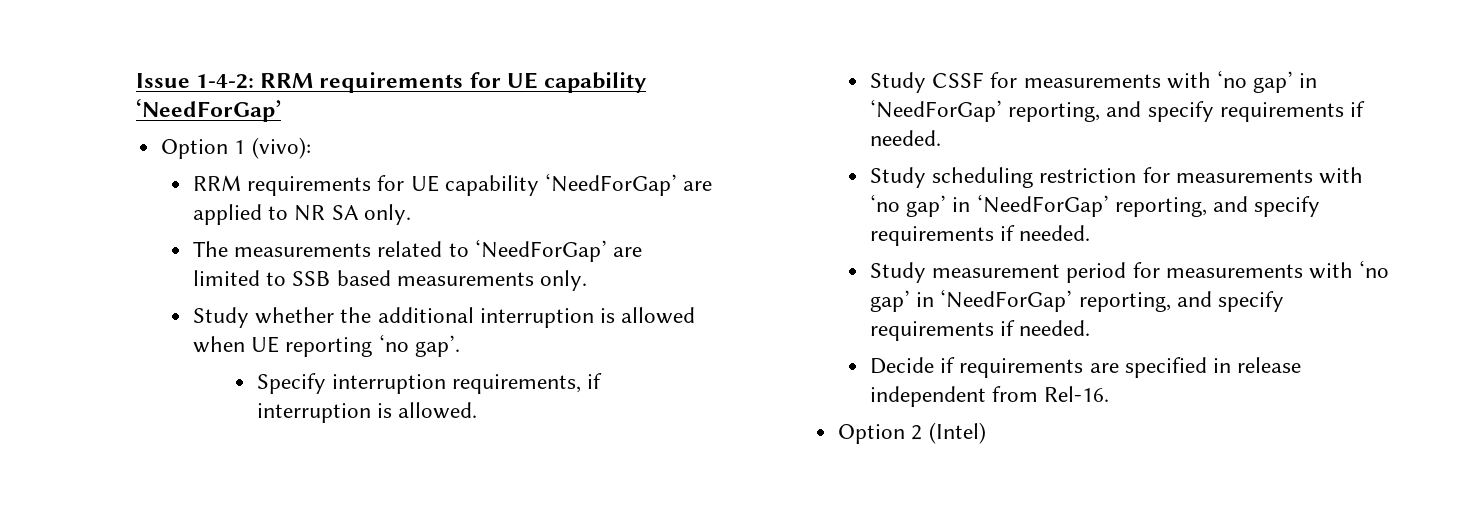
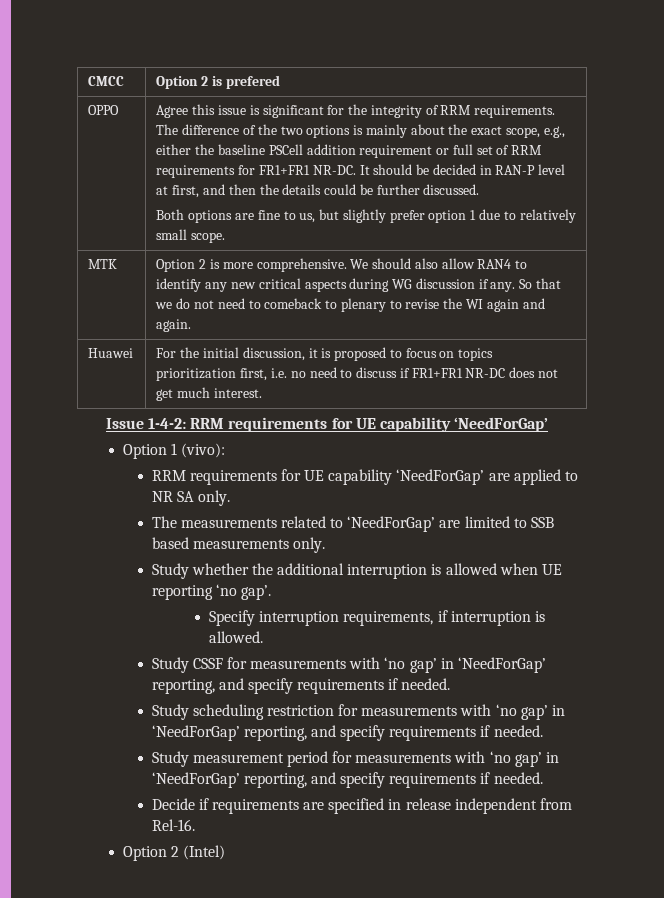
(135, 80) none -> [88,76,125,86] [156,75,280,89] [88,105,120,115] [156,104,556,118] [156,124,565,138] [156,144,543,158] [156,164,566,178] [156,184,480,198] [156,209,576,223] [156,229,226,243] [88,259,118,269] [156,258,528,272] [156,278,561,292] [155,298,545,312] [156,319,192,332] [88,348,134,358] [156,347,494,361] [156,367,558,381] [156,387,262,401] CMCC | Option 2 is prefered // OPPO | Agree this issue is significant for the integrity of RRM requirements. The difference of the two options is mainly about the exact scope, e.g., either the baseline PSCell addition requirement or full set of RRM requirements for FR1+FR1 NR-DC. It should be decided in RAN-P level at first, and then the details could be further discussed. // Both options are fine to us, but slightly prefer option 1 due to relatively small scope. // MTK | Option 2 is more comprehensive. We should also allow RAN4 to identify any new critical aspects during WG discussion if any. So that we do not need to comeback to plenary to revise the WI again and again. // Huawei | For the initial discussion, it is proposed to focus on topics prioritization first, i.e. no need to discuss if FR1+FR1 NR-DC does not get much interest. //

